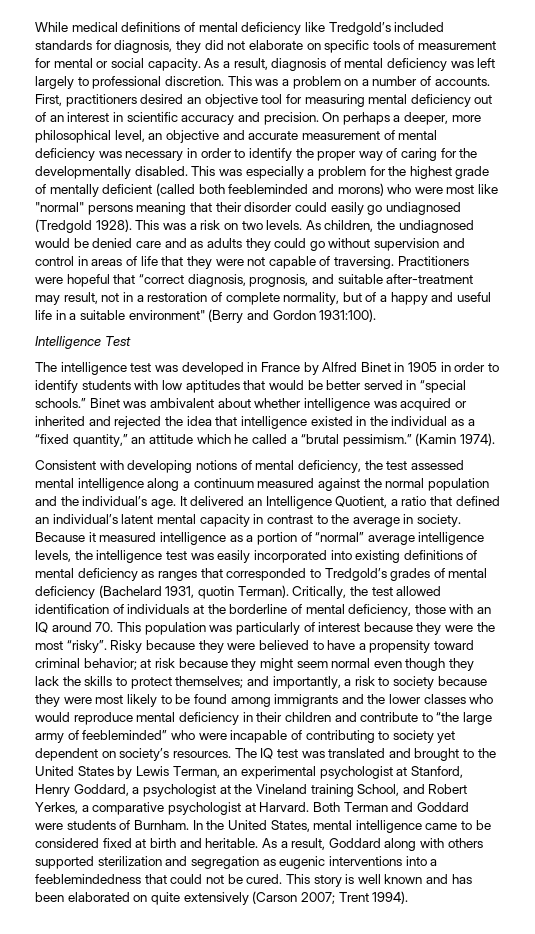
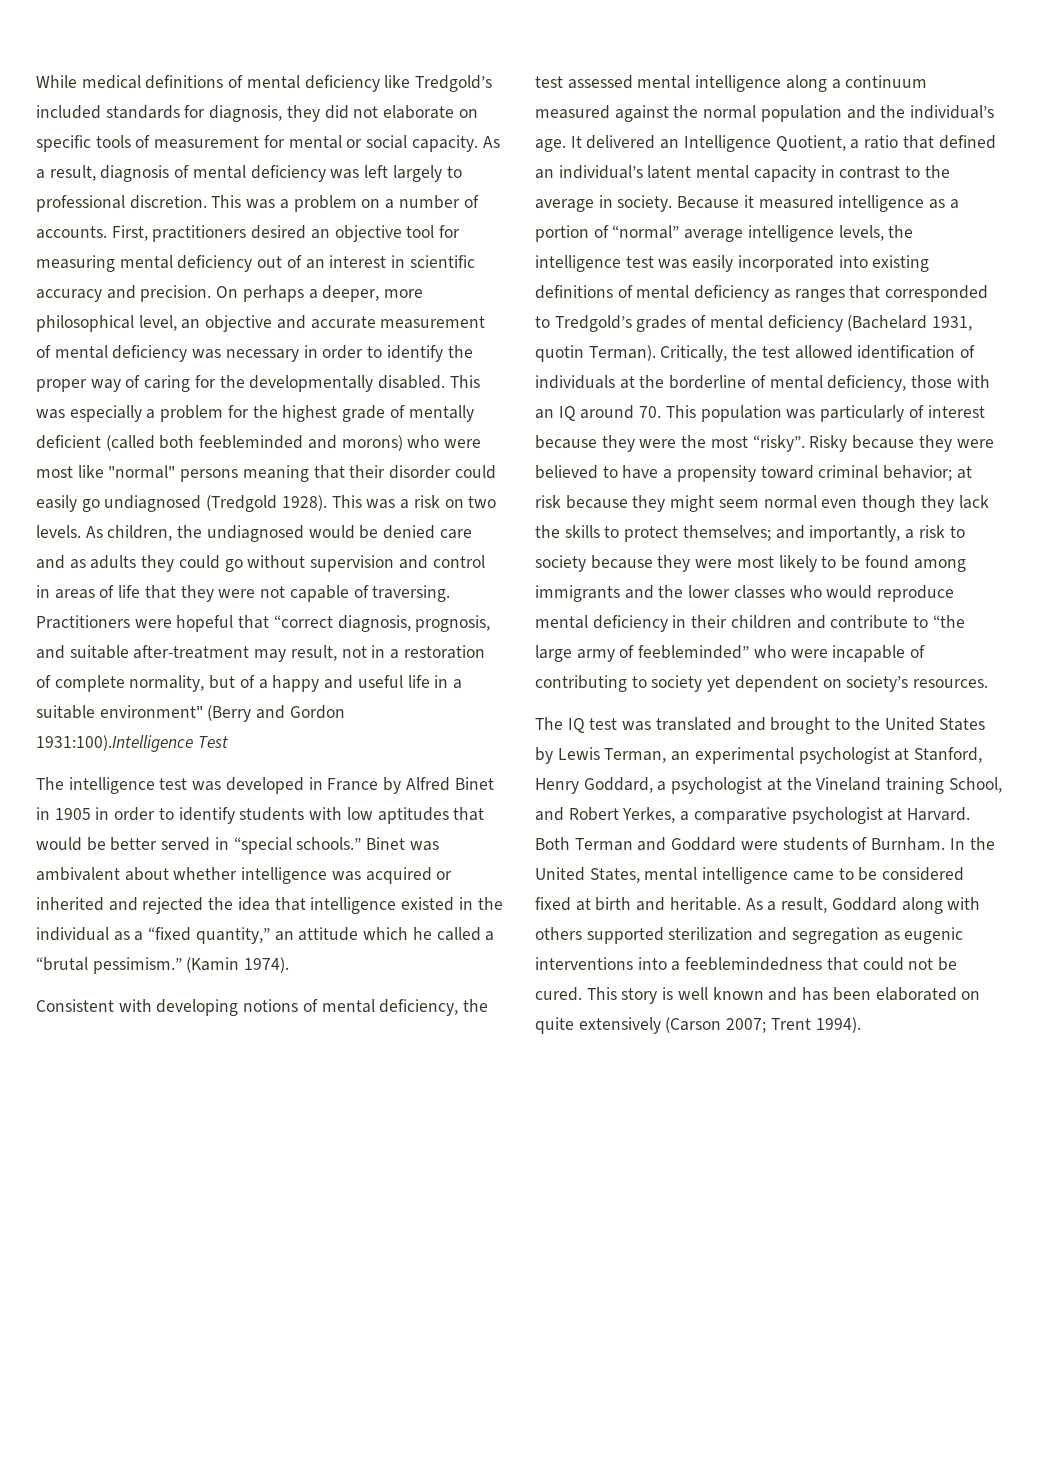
[319,309,377,322] [35,336,101,349] 1931:100). // Intelligence -> [36,735,193,752] 1931:100).Intelligence
(231, 754) none -> (989, 683) //

